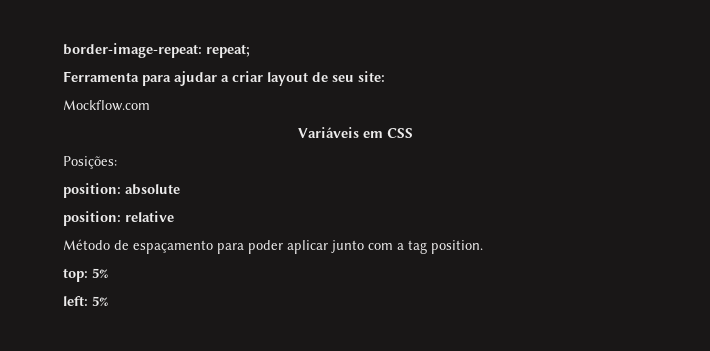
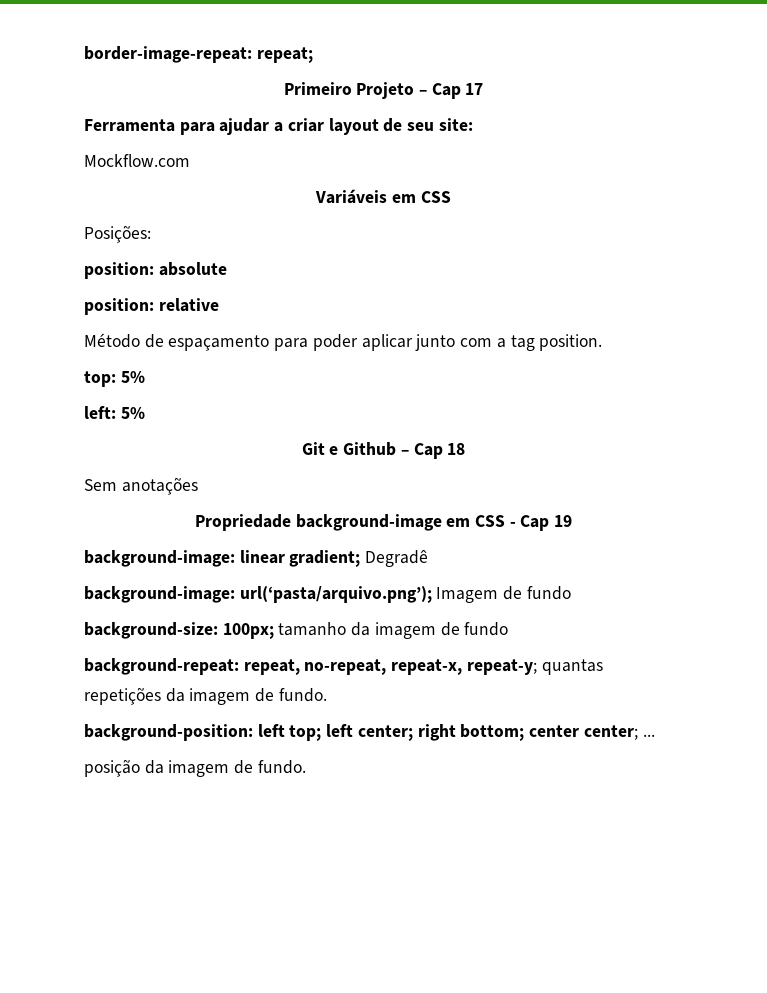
(250, 51) none -> [283,82,484,99] // Primeiro Projeto – Cap 17
(108, 301) none -> [301,442,466,459] [84,477,198,495] [194,514,573,531] [84,550,429,567] [84,586,571,603] [84,622,509,639] [84,658,603,675] [84,687,327,705] [84,724,655,741] [84,759,306,777] // Git e Github – Cap 18 // Sem anotações // Propriedade background-image em CSS - Cap 19 // background-image: linear gradient; Degradê // background-image: url(‘pasta/arquivo.png’); Imagem de fundo // background-size: 100px; tamanho da imagem de fundo // background-repeat: repeat, no-repeat, repeat-x, repeat-y; quantas repetições da imagem de fundo. // background-position: left top; left center; right bottom; center center; ... // posição da imagem de fundo.

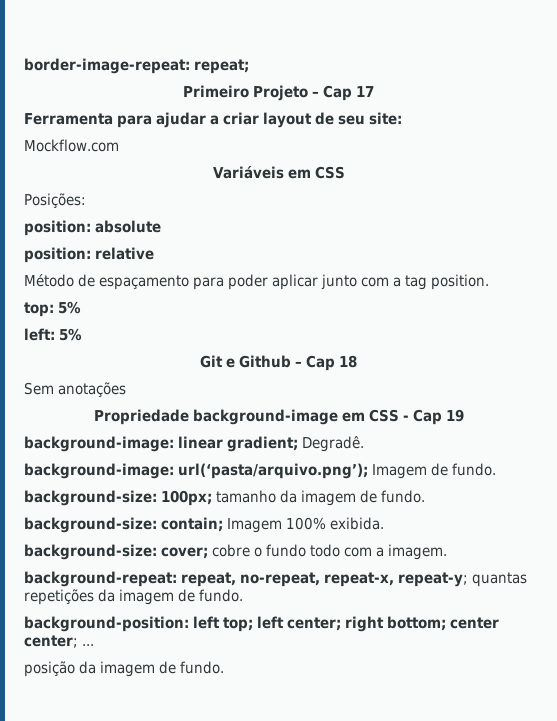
[365,550,429,567] Degradê -> [302,436,364,452] Degradê.
[526,586,571,600] fundo -> [452,463,496,476] fundo.
[464,622,509,636] fundo -> [381,490,425,503] [24,517,384,533] [24,544,447,560] fundo. // background-size: contain; Imagem 100% exibida. // background-size: cover; cobre o fundo todo com a imagem.

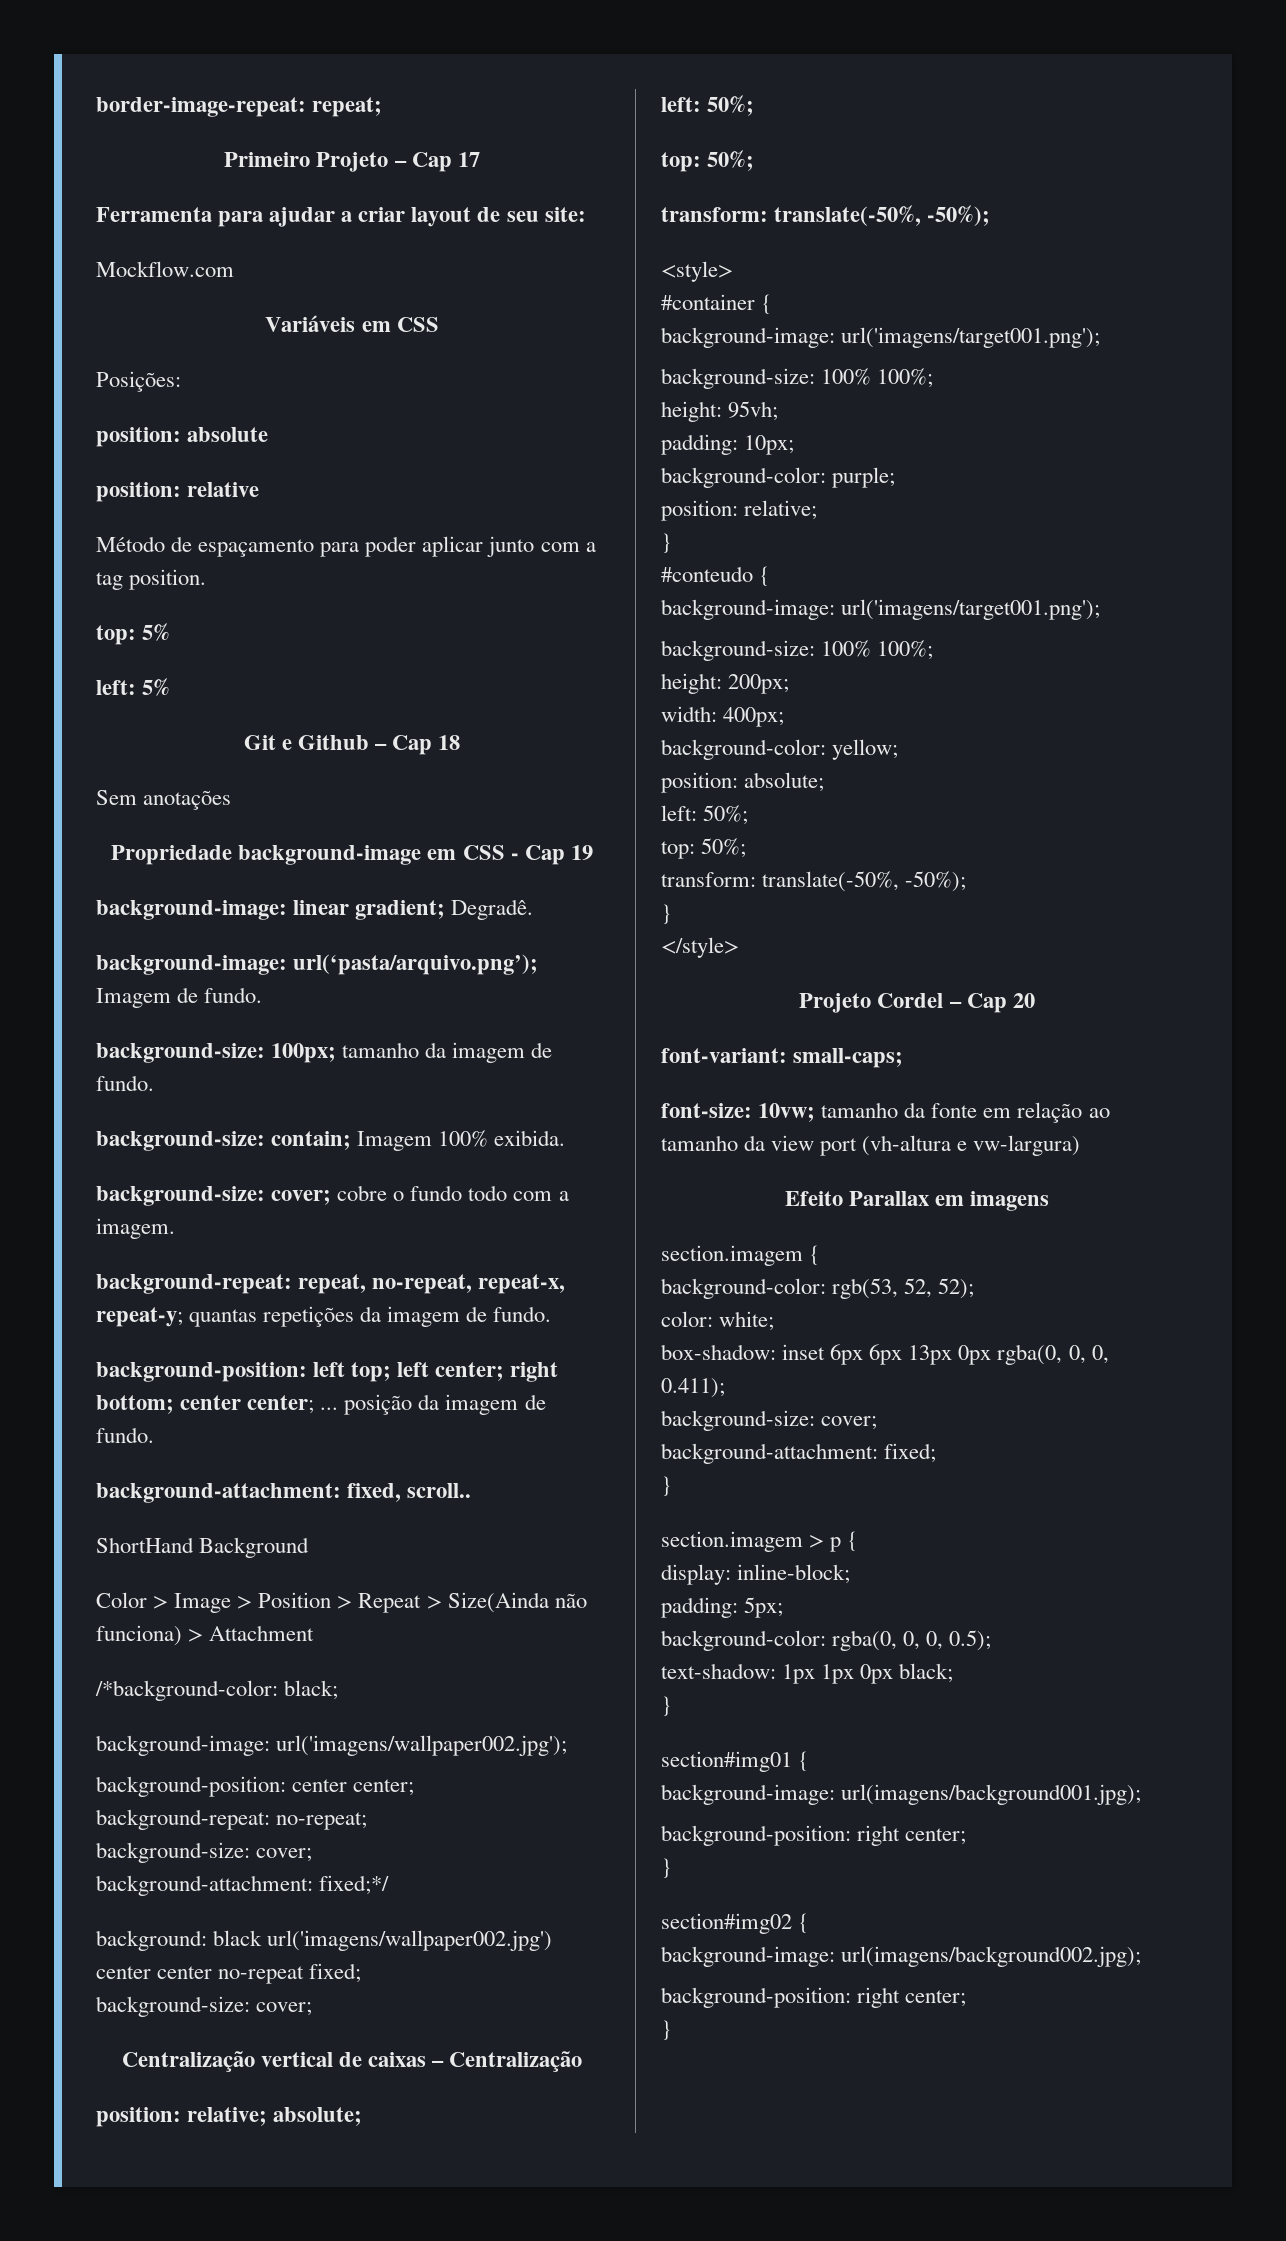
(94, 645) // -> (339, 1408) none
(224, 667) none -> [96,1483,472,1503] [96,1537,310,1558] [96,1592,587,1613] [96,1625,315,1646] [95,1680,339,1701] [96,1735,568,1756] [96,1776,415,1797] [96,1809,368,1830] [96,1842,313,1863] [96,1875,390,1896] [96,1930,553,1951] [96,1963,362,1984] [96,1996,313,2017] [121,2051,583,2072] [96,2107,363,2127] [661,95,755,116] [661,150,755,172] [661,205,991,226] [661,261,733,282] [661,294,773,314] [661,327,1101,348] [661,368,934,389] [661,401,779,422] [661,434,795,455] [661,467,896,488] [661,500,818,521] [661,533,672,553] [661,566,771,586] [661,599,1101,620] [661,640,934,661] [661,673,790,694] [661,706,785,727] [661,739,899,760] [661,772,825,793] [661,805,749,825] [661,838,747,859] [661,871,967,892] [661,904,672,924] [661,937,739,958] [799,993,1035,1013] [661,1048,904,1068] [661,1102,1110,1123] [661,1135,1081,1156] [784,1191,1050,1211] [661,1245,821,1266] [661,1278,975,1299] [661,1311,775,1331] [661,1344,1109,1365] [661,1378,725,1398] [661,1410,878,1431] [661,1443,937,1464] [661,1476,672,1496] [661,1531,859,1552] [661,1564,851,1585] [661,1597,784,1618] [661,1630,992,1651] [661,1663,954,1684] [661,1696,672,1716] [661,1751,810,1772] [661,1784,1142,1805] [661,1825,967,1846] [661,1858,672,1878] [661,1913,810,1934] [661,1946,1142,1967] [661,1987,967,2008] [661,2020,672,2040] // background-attachment: fixed, scroll.. // ShortHand Background // Color > Image > Position > Repeat > Size(Ainda não funciona) > Attachment // /*background-color: black; // background-image: url('imagens/wallpaper002.jpg'); // background-position: center center; // background-repeat: no-repeat; // background-size: cover; // background-attachment: fixed;*/ // background: black url('imagens/wallpaper002.jpg') center center no-repeat fixed; // background-size: cover; // Centralização vertical de caixas – Centralização // position: relative; absolute; // left: 50%; // top: 50%; // transform: translate(-50%, -50%); // <style> // #container { // background-image: url('imagens/target001.png'); // background-size: 100% 100%; // height: 95vh; // padding: 10px; // background-color: purple; // position: relative; // } // #conteudo { // background-image: url('imagens/target001.png'); // background-size: 100% 100%; // height: 200px; // width: 400px; // background-color: yellow; // position: absolute; // left: 50%; // top: 50%; // transform: translate(-50%, -50%); // } // </style> // Projeto Cordel – Cap 20 // font-variant: small-caps; // font-size: 10vw; tamanho da fonte em relação ao tamanho da view port (vh-altura e vw-largura) // Efeito Parallax em imagens // section.imagem { // background-color: rgb(53, 52, 52); // color: white; // box-shadow: inset 6px 6px 13px 0px rgba(0, 0, 0, 0.411); // background-size: cover; // background-attachment: fixed; // } // section.imagem > p { // display: inline-block; // padding: 5px; // background-color: rgba(0, 0, 0, 0.5); // text-shadow: 1px 1px 0px black; // } // section#img01 { // background-image: url(imagens/background001.jpg); // background-position: right center; // } // section#img02 { // background-image: url(imagens/background002.jpg); // background-position: right center; // }

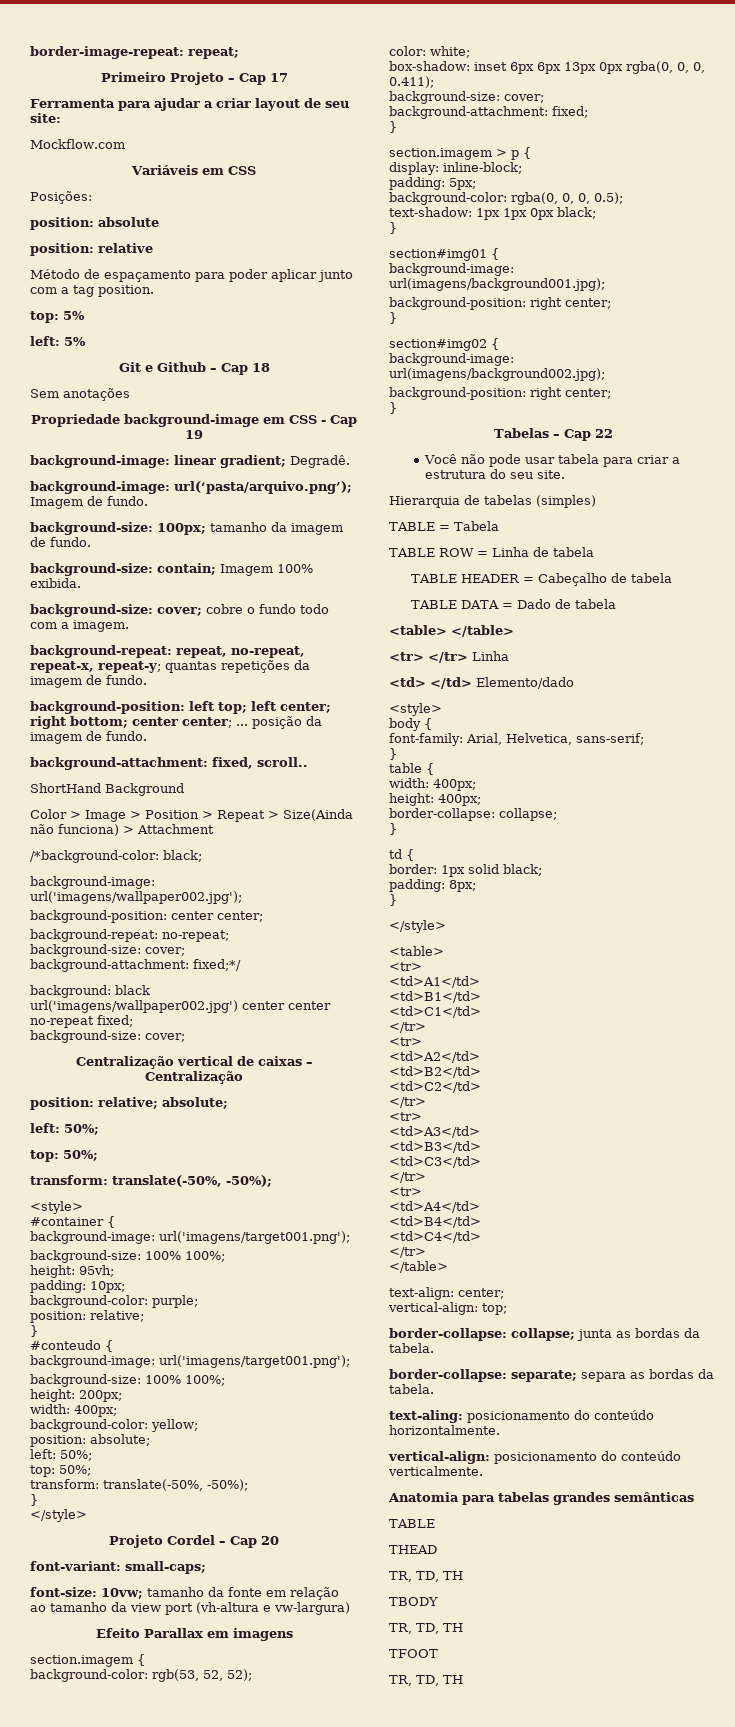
(672, 2030) none -> [493,428,613,441] [423,454,680,467] [424,469,565,479] [389,495,596,508] [389,521,499,531] [389,547,594,557] [411,573,673,586] [411,599,617,609] [389,625,514,637] [389,651,509,663] [389,677,574,689] [389,703,442,716] [389,718,432,731] [389,733,644,746] [389,748,397,760] [389,763,434,775] [389,778,476,791] [389,793,481,806] [389,808,557,821] [389,823,397,835] [389,849,414,861] [389,864,542,877] [389,879,476,892] [389,894,397,906] [389,920,446,933] [389,946,444,956] [389,962,422,971] [389,976,480,988] [389,991,481,1003] [389,1006,481,1018] [389,1022,426,1033] [389,1037,422,1046] [389,1051,480,1063] [389,1066,481,1078] [389,1081,481,1093] [389,1097,426,1108] [389,1112,422,1121] [389,1126,480,1138] [389,1141,481,1153] [389,1156,481,1168] [389,1172,426,1183] [389,1187,422,1196] [389,1201,480,1213] [389,1216,481,1228] [389,1231,481,1243] [389,1247,426,1258] [389,1261,448,1273] [389,1287,504,1300] [388,1302,507,1315] [389,1328,700,1341] [389,1343,434,1353] [389,1369,714,1382] [389,1384,434,1394] [389,1410,654,1423] [389,1425,500,1435] [388,1451,681,1464] [388,1466,483,1476] [388,1492,694,1505] [389,1519,435,1528] [389,1545,437,1554] [389,1571,463,1582] [389,1597,438,1606] [389,1623,463,1634] [389,1649,438,1658] [389,1675,463,1686] // Tabelas – Cap 22 // Você não pode usar tabela para criar a estrutura do seu site. // Hierarquia de tabelas (simples) // TABLE = Tabela // TABLE ROW = Linha de tabela // TABLE HEADER = Cabeçalho de tabela // TABLE DATA = Dado de tabela // <table> </table> // <tr> </tr> Linha // <td> </td> Elemento/dado // <style> // body { // font-family: Arial, Helvetica, sans-serif; // } // table { // width: 400px; // height: 400px; // border-collapse: collapse; // } // td { // border: 1px solid black; // padding: 8px; // } // </style> // <table> // <tr> // <td>A1</td> // <td>B1</td> // <td>C1</td> // </tr> // <tr> // <td>A2</td> // <td>B2</td> // <td>C2</td> // </tr> // <tr> // <td>A3</td> // <td>B3</td> // <td>C3</td> // </tr> // <tr> // <td>A4</td> // <td>B4</td> // <td>C4</td> // </tr> // </table> // text-align: center; // vertical-align: top; // border-collapse: collapse; junta as bordas da tabela. // border-collapse: separate; separa as bordas da tabela. // text-aling: posicionamento do conteúdo horizontalmente. // vertical-align: posicionamento do conteúdo verticalmente. // Anatomia para tabelas grandes semânticas // TABLE // THEAD // TR, TD, TH // TBODY // TR, TD, TH // TFOOT // TR, TD, TH

